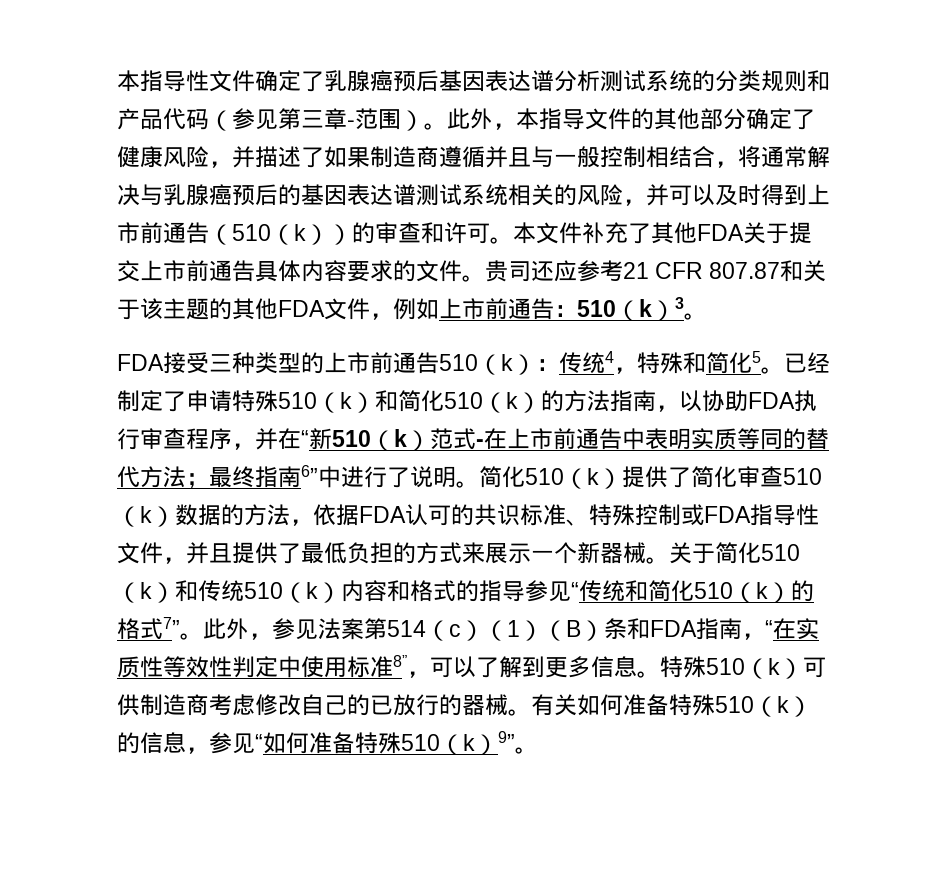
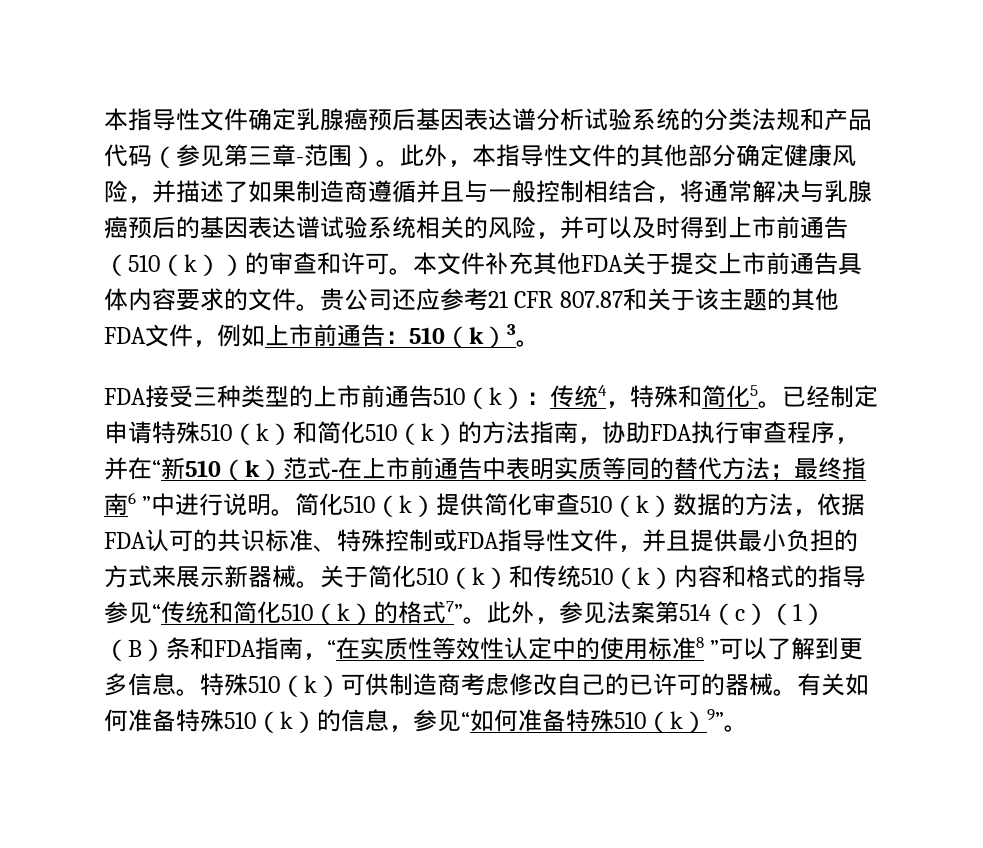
[301,71,324,92] 了 -> (296, 119) none
[600,70,646,92] 测试 -> [584,108,632,131] 试验
[761,70,807,92] 规则 -> [752,108,800,131] 法规
(585, 119) none -> [544,144,568,167] 性
[792,109,815,130] 了 -> (784, 155) none
[416,184,462,206] 测试 -> [320,216,368,239] 试验
[628,223,651,244] 了 -> (533, 263) none
(508, 271) none -> [344,289,368,311] 公
[163,391,186,412] 了 -> (878, 396) none
[679,390,702,412] 以 -> (602, 440) none
[301,465,410,488] 6”中进行了 -> [128,492,224,516] 6 ”中进行
[668,467,691,488] 了 -> (485, 504) none
[278,542,347,564] 了最低 -> [738,529,786,552] 最小
[531,542,577,564] 一个 -> (224, 577) none
[232,655,407,678] [407,671,430,678] 判定中使用标准8”， -> [504,637,720,660] 认定中的使用标准8 ”
[393,694,439,716] 放行 -> [653,673,701,696] 许可

